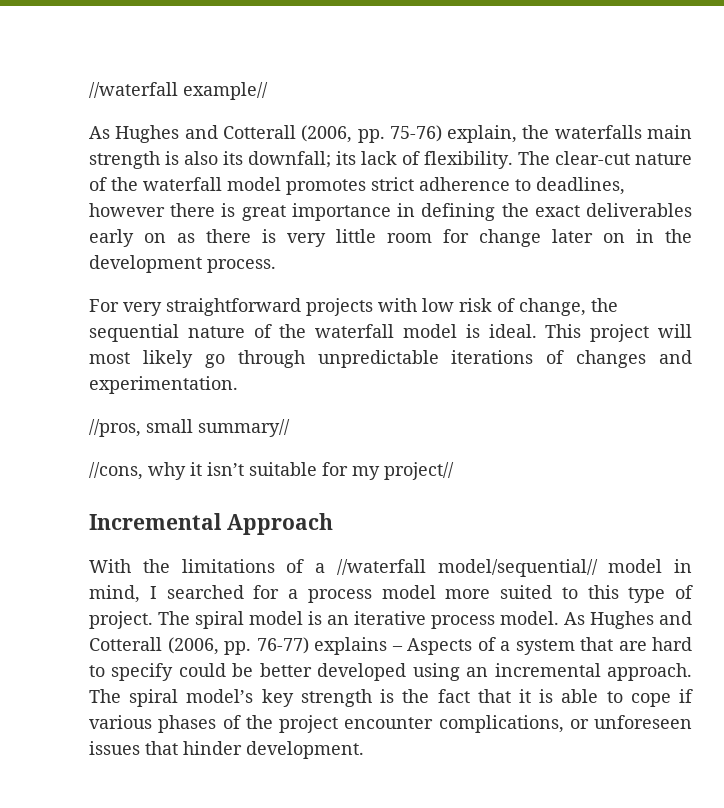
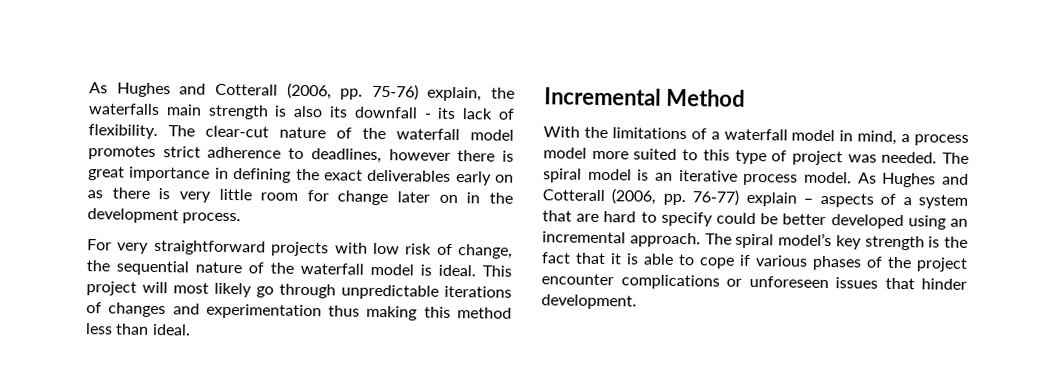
[89,82,268,100] //waterfall example// // -> (89, 88) none
[248,151,331,168] downfall; -> [353,106,431,119] downfall -
[89,376,238,394] [89,419,290,437] [89,462,454,480] experimentation. // //pros, small summary// // //cons, why it isn’t suitable for my project// -> [205,303,512,321] [85,323,191,336] experimentation thus making this method less than ideal.
[226,513,333,535] Approach -> [665,88,745,107] Method
[336,559,598,577] //waterfall model/sequential// -> [723,128,788,141] waterfall
[149,585,280,599] I searched for -> (898, 137) none
[89,611,153,629] project. -> [791,150,938,166] project was needed.
[314,637,472,655] explains – Aspects -> [745,191,874,208] explain – aspects
[438,715,564,733] complications, -> [620,274,720,290] complications

